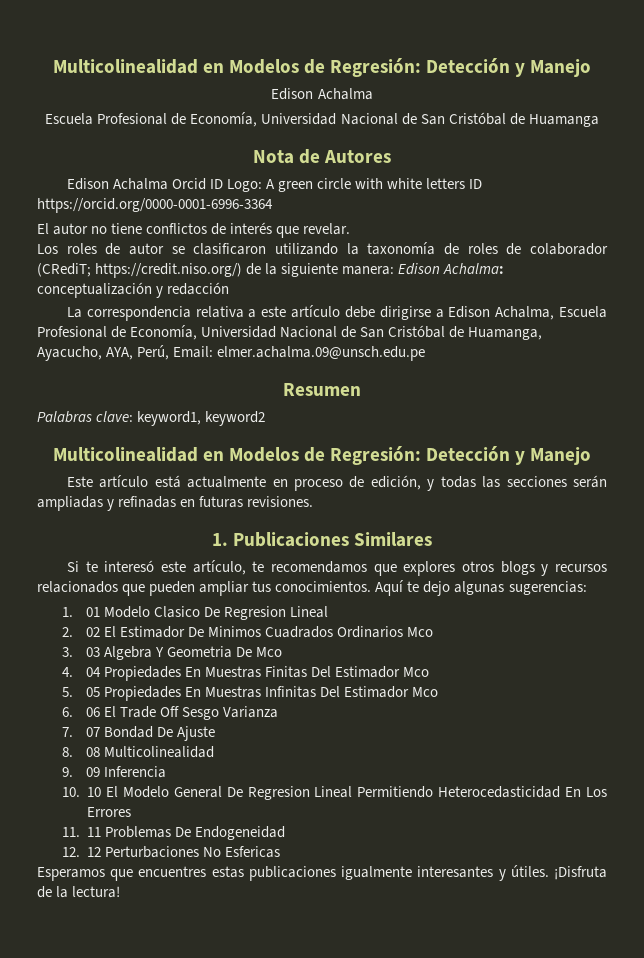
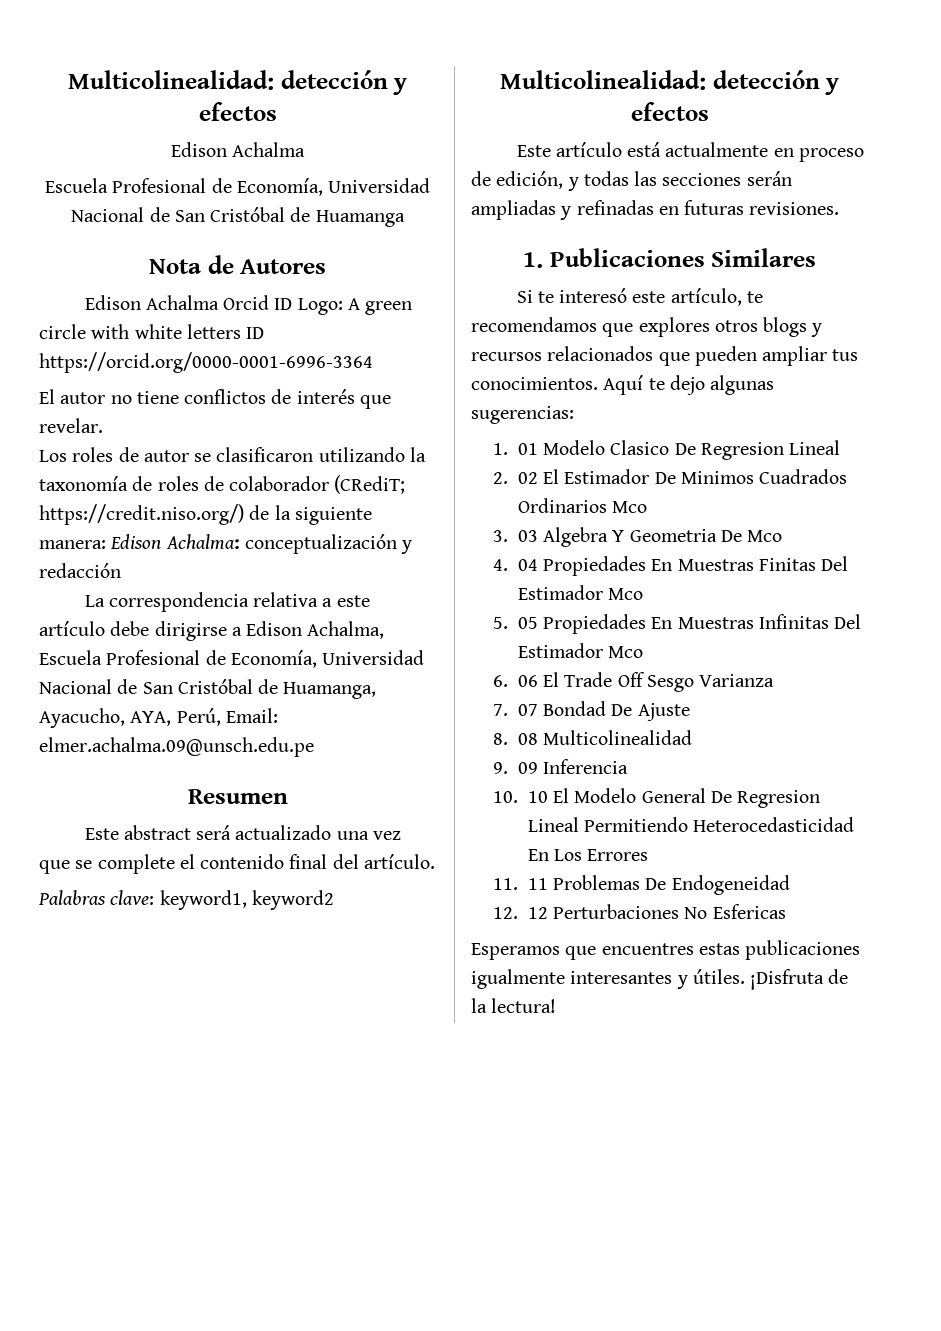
[52,58,592,77] Multicolinealidad en Modelos de Regresión: Detección y Manejo -> [67,70,408,95] [198,102,277,121] Multicolinealidad: detección y efectos
[37,411,266,426] [52,446,592,465] Palabras clave: keyword1, keyword2 // Multicolinealidad en Modelos de Regresión: Detección y Manejo -> [84,825,401,840] [39,854,435,874] [38,890,334,910] [499,70,840,95] [630,102,709,121] Este abstract será actualizado una vez que se complete el contenido final del artículo. // Palabras clave: keyword1, keyword2 // Multicolinealidad: detección y efectos

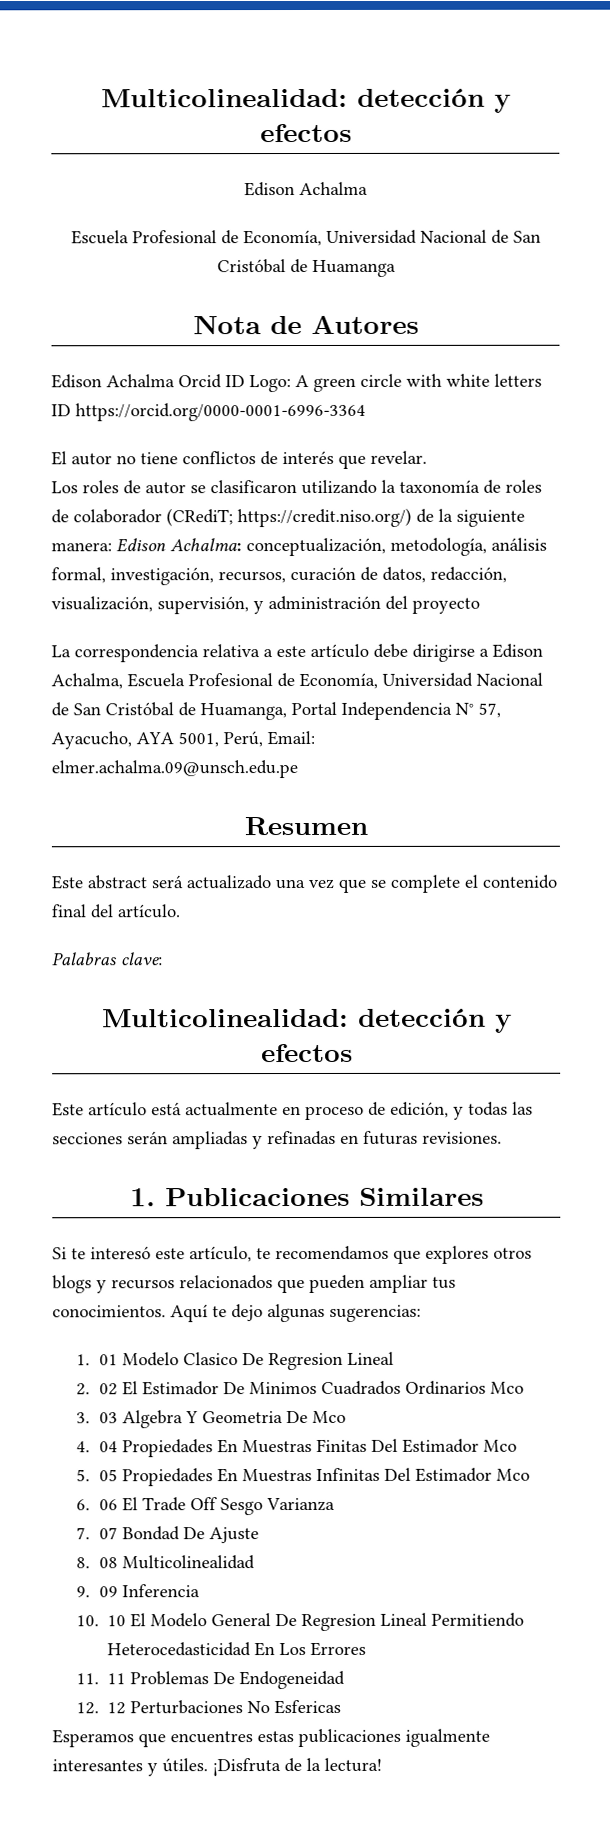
[244,534,413,554] [39,563,121,578] conceptualización y redacción -> [246,537,547,557] [51,566,507,586] [51,595,480,615] conceptualización, metodología, análisis formal, investigación, recursos, curación de datos, redacción, visualización, supervisión, y administración del proyecto
[39,708,172,728] Ayacucho, AYA, -> [291,701,501,720] [51,731,219,750] Portal Independencia N° 57, Ayacucho, AYA 5001,
[159,890,334,910] keyword1, keyword2 -> (163, 959) none

